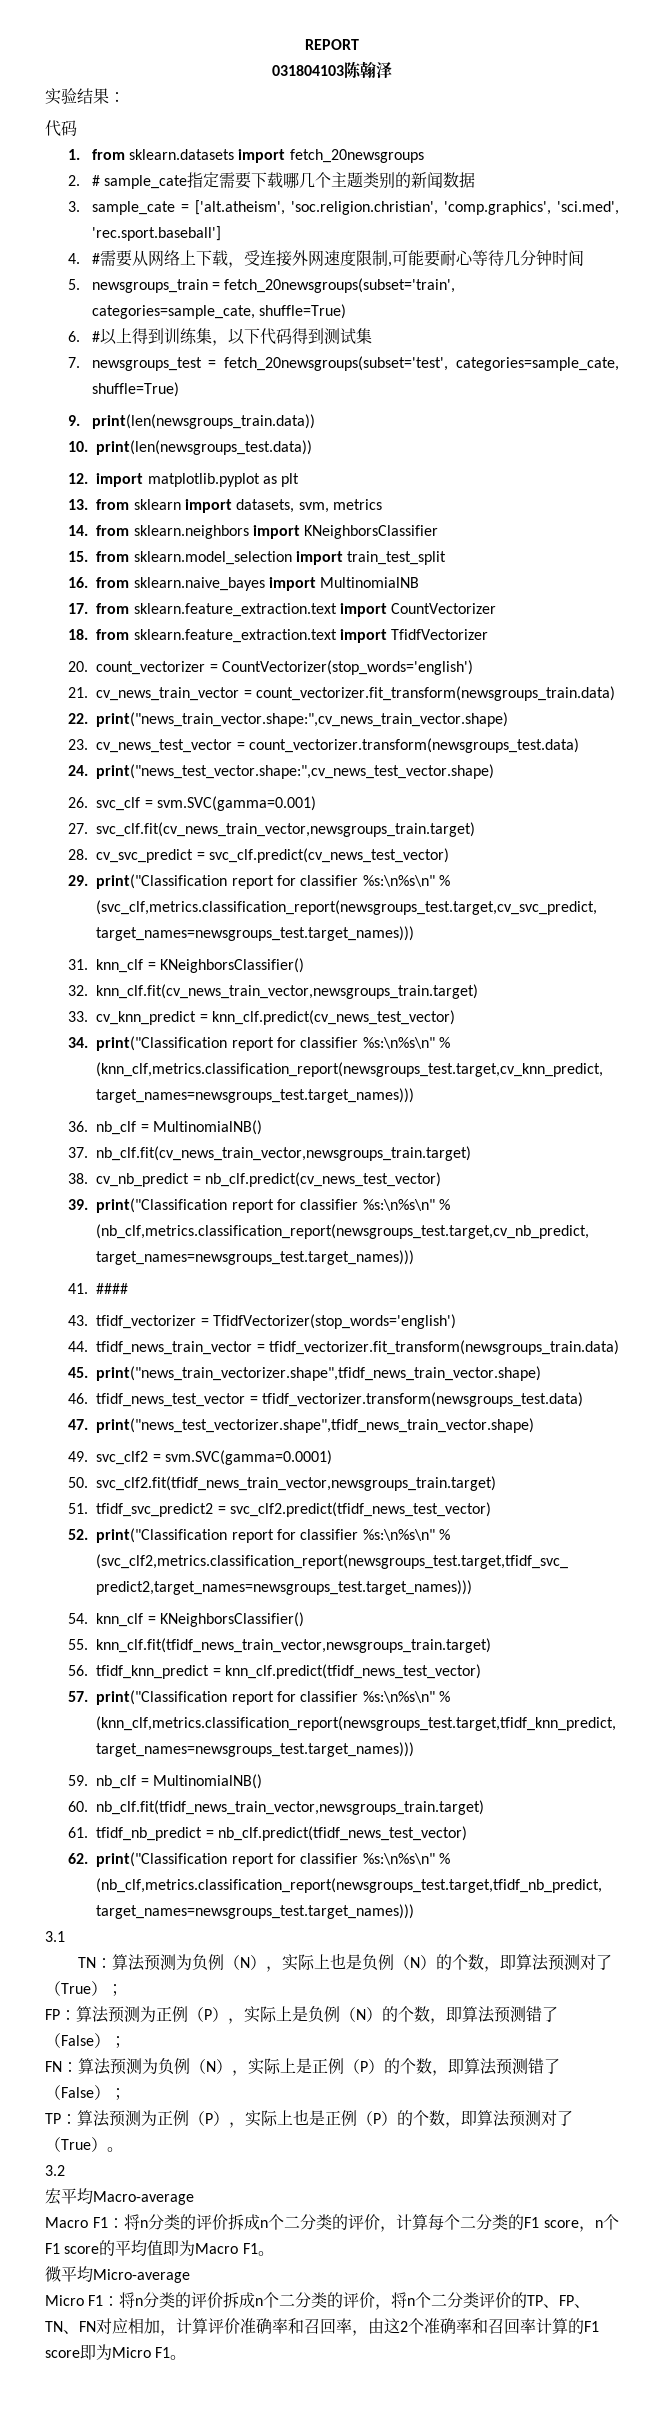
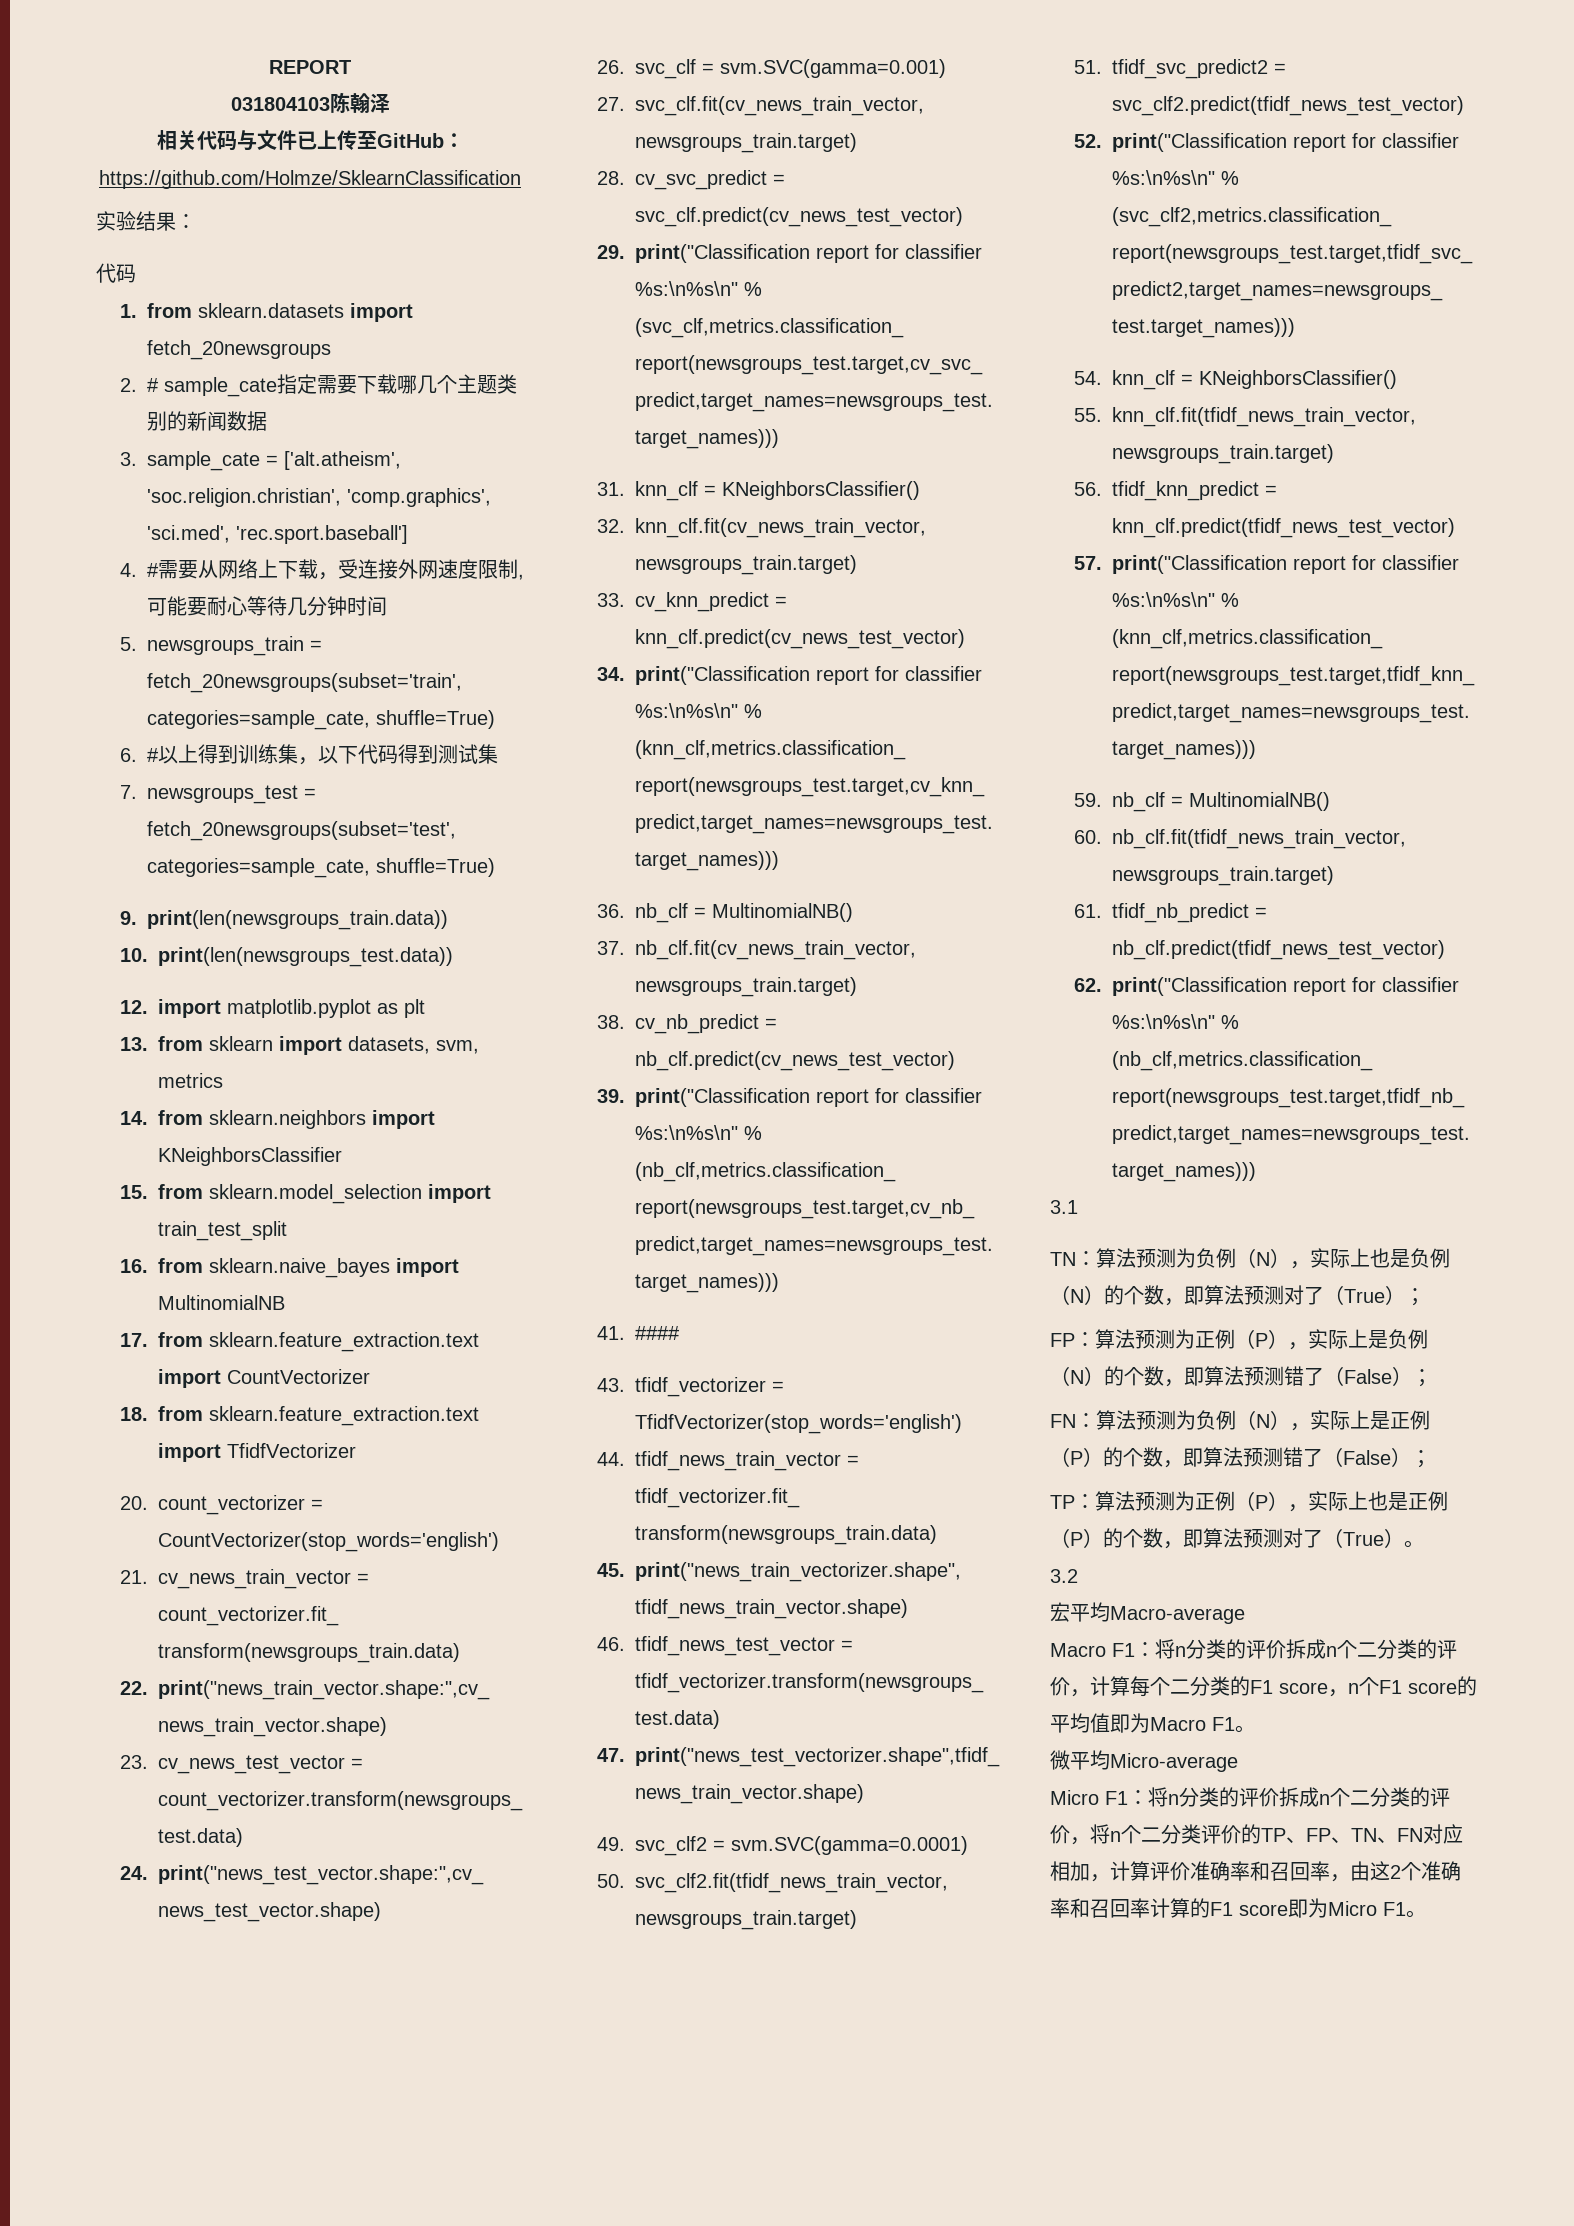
(392, 70) none -> [156,130,464,151] [99,170,521,189] // 相关代码与文件已上传至GitHub：https://github.com/Holmze/SklearnClassification

